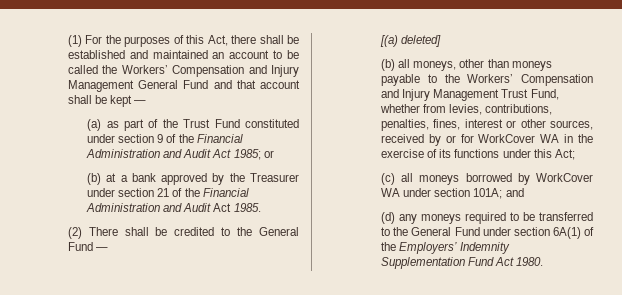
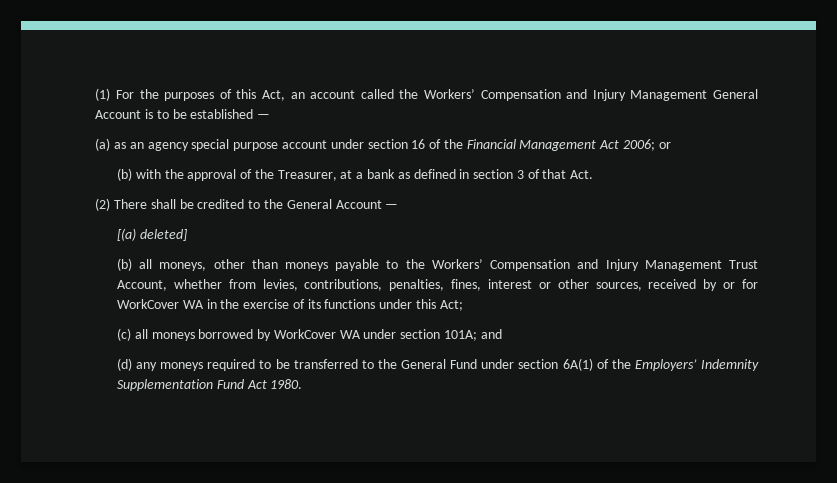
[231,35,299,44] [67,50,299,59] there shall be established and maintained an account to be -> [290,90,356,99] an account
[183,80,300,89] [67,95,147,107] [87,119,299,131] [87,134,243,143] [86,149,274,160] [87,173,299,185] [87,188,249,197] [86,203,261,212] Fund and that account shall be kept — // (a) as part of the Trust Fund constituted under section 9 of the Financial Administration and Audit Act 1985; or // (b) at a bank approved by the Treasurer under section 21 of the Financial Administration and Audit Act 1985. -> [95,109,271,119] [95,138,671,151] [116,168,594,181] Account is to be established — // (a) as an agency special purpose account under section 16 of the Financial Management Act 2006; or // (b) with the approval of the Treasurer, at a bank as defined in section 3 of that Act.
[67,242,93,251] Fund -> [335,200,382,209] Account
[530,89,559,100] Fund, -> [116,280,167,291] Account,

